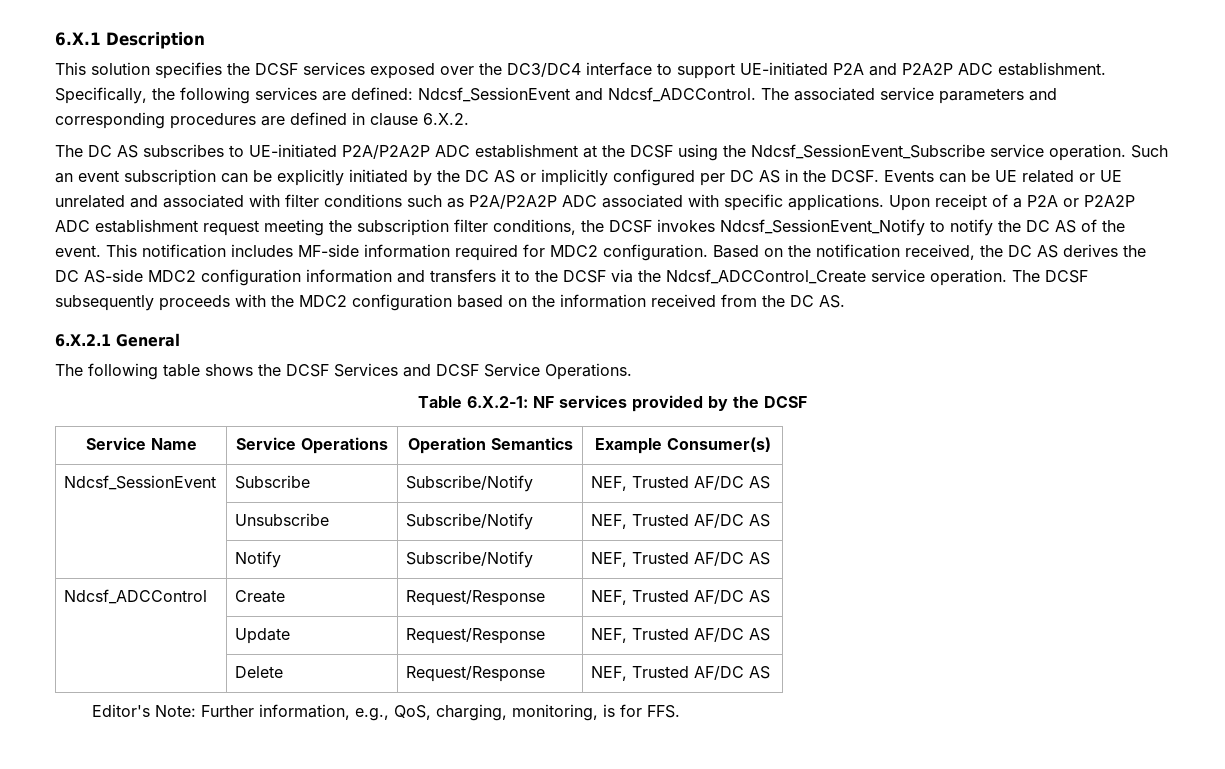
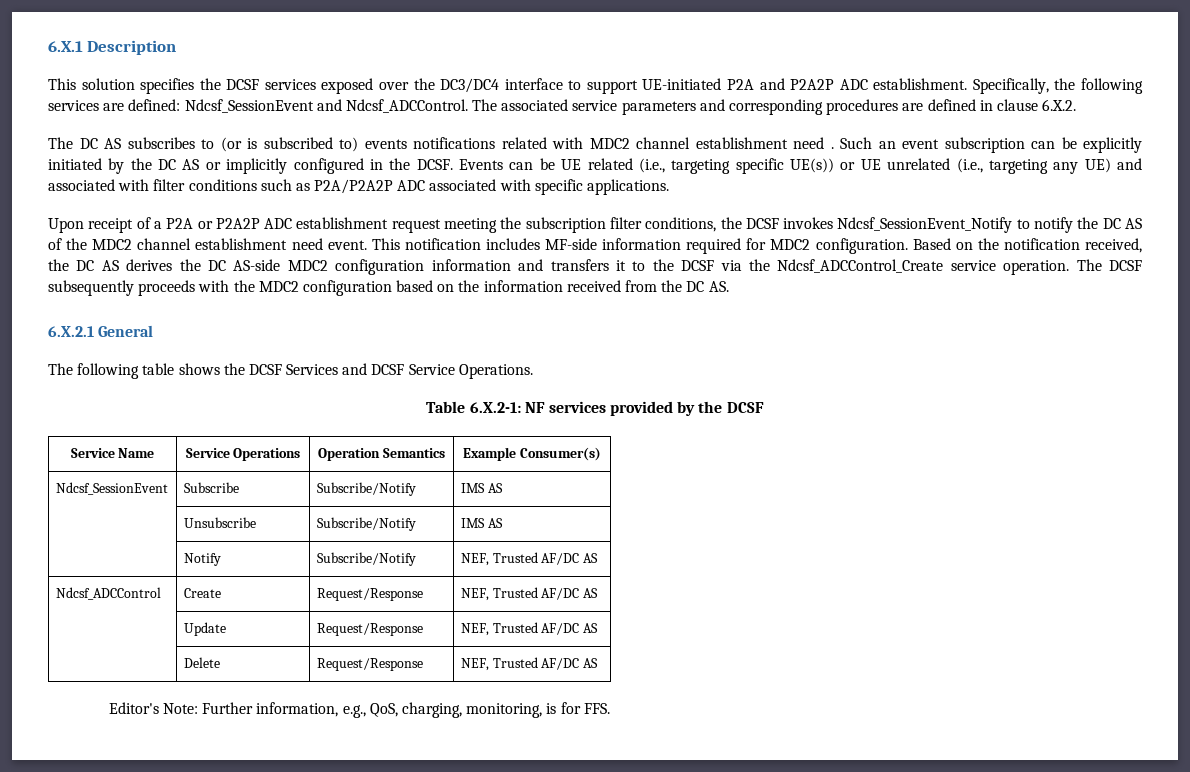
[249,144,1126,161] UE-initiated P2A/P2A2P ADC establishment at the DCSF using the Ndcsf_SessionEvent_Subscribe service operation. -> [220,137,834,152] (or is subscribed to) events notifications related with MDC2 channel establishment need .
[700,170,780,186] per DC AS -> (364, 166) none
[1079,170,1122,182] [55,195,125,208] or UE unrelated -> [638,158,1111,174] (i.e., targeting specific UE(s)) or UE unrelated (i.e., targeting any UE)
(884, 202) none -> (670, 187) //
(1125, 226) none -> [92,238,323,250] MDC2 channel establishment need
[591,476,745,491] NEF, Trusted AF/DC -> [460,483,485,493] IMS
[591,514,745,529] NEF, Trusted AF/DC -> [460,518,485,528] IMS

